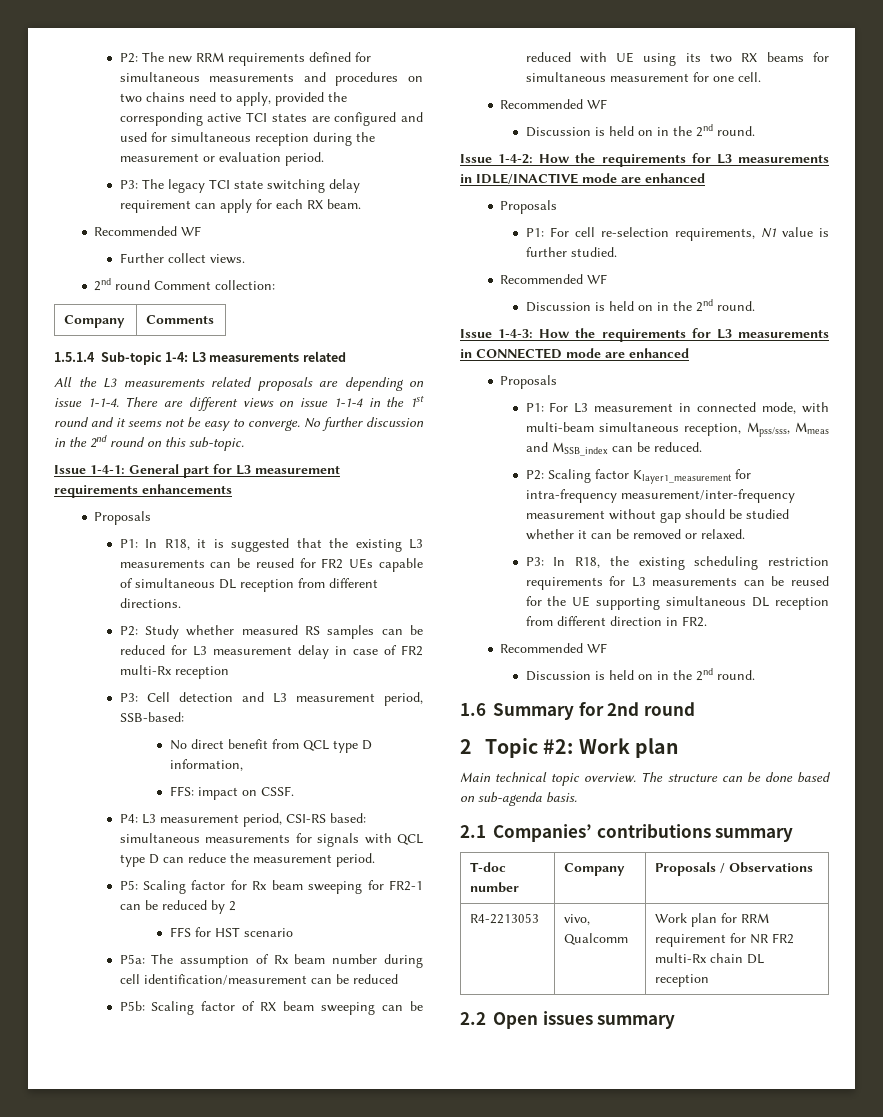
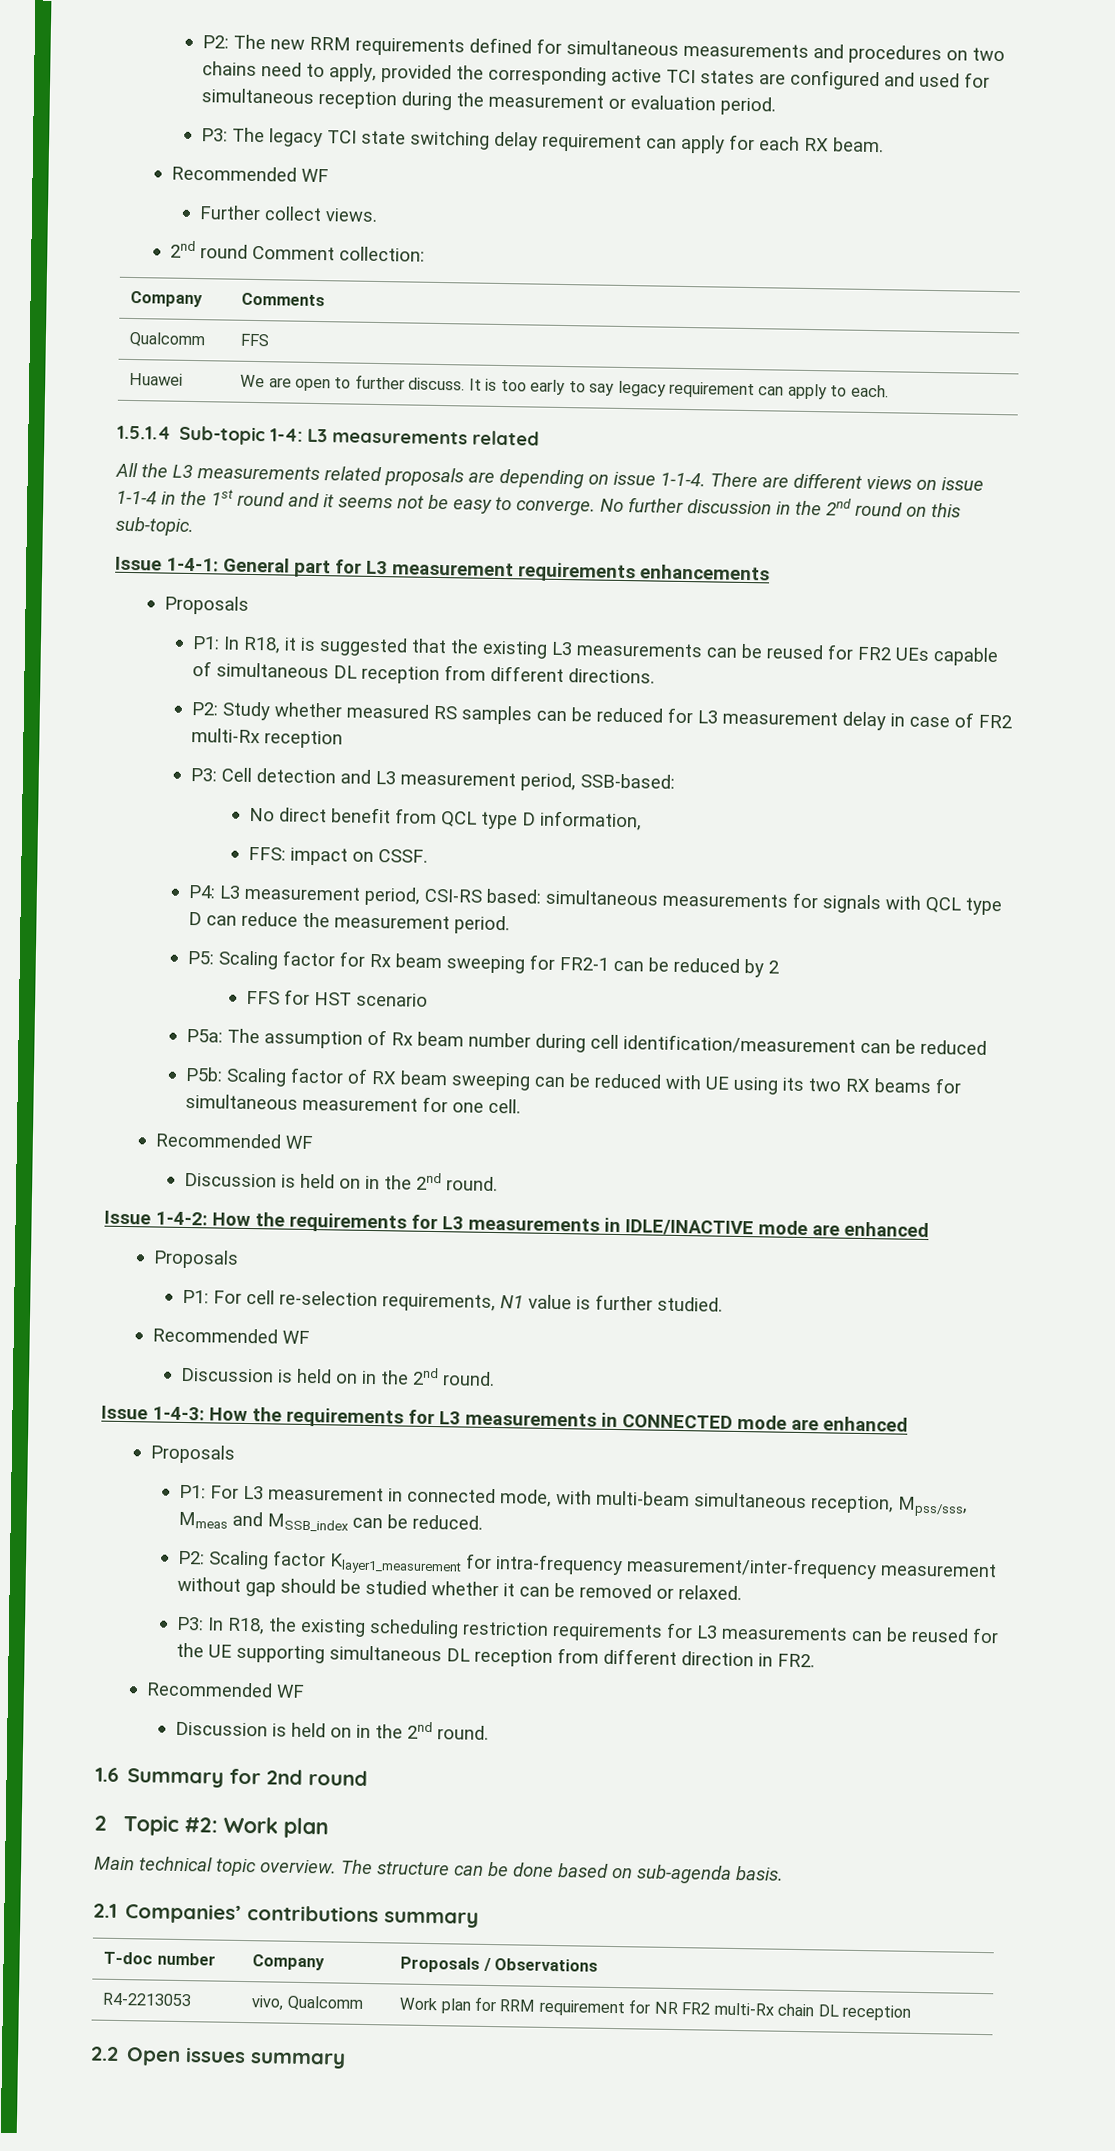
(215, 319) none -> [129,331,207,348] [240,333,270,347] [129,372,184,386] [240,374,889,400] // Qualcomm | FFS // Huawei | We are open to further discuss. It is too early to say legacy requirement can apply to each.

